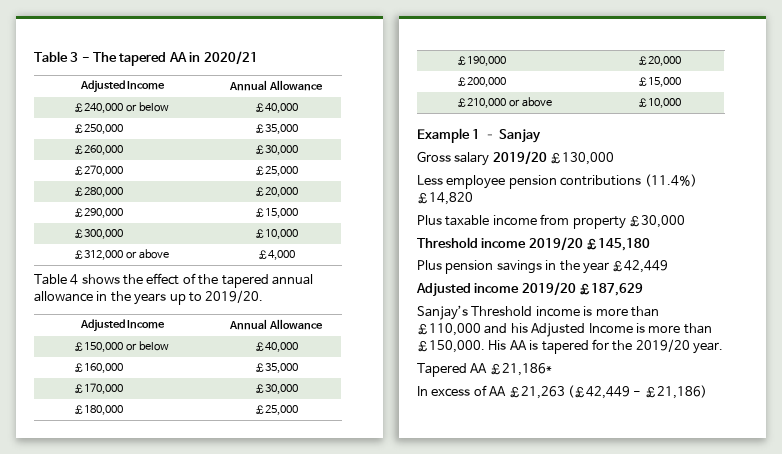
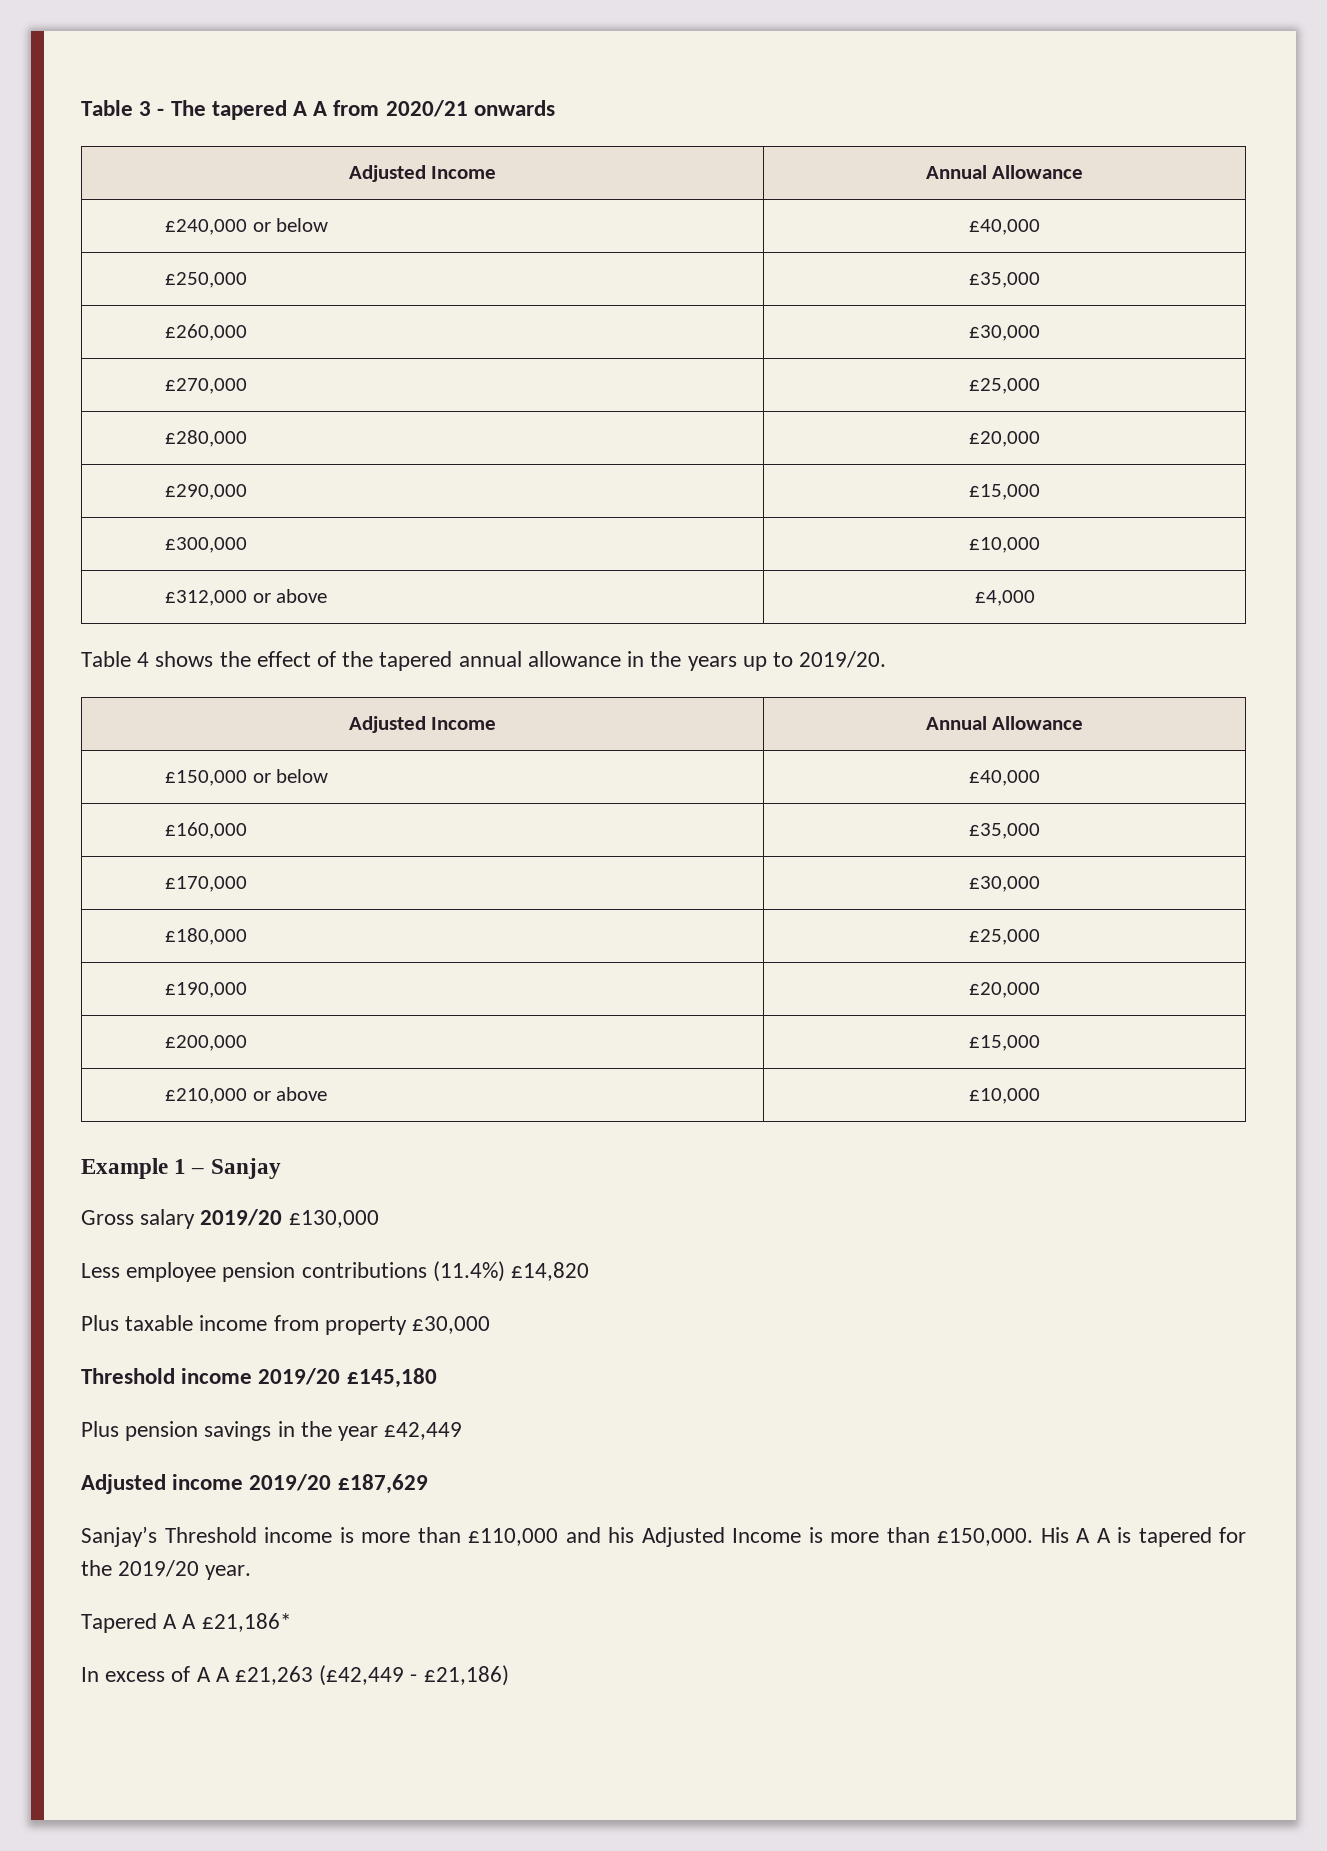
[168,52,201,62] AA in -> [293,100,380,116] A A from
(258, 58) none -> [473,100,555,116] onwards
[509,340,527,350] AA -> [1076,1528,1111,1543] A A
[470,363,488,373] AA -> [163,1614,197,1629] A A
[489,386,507,396] AA -> [196,1667,230,1682] A A

